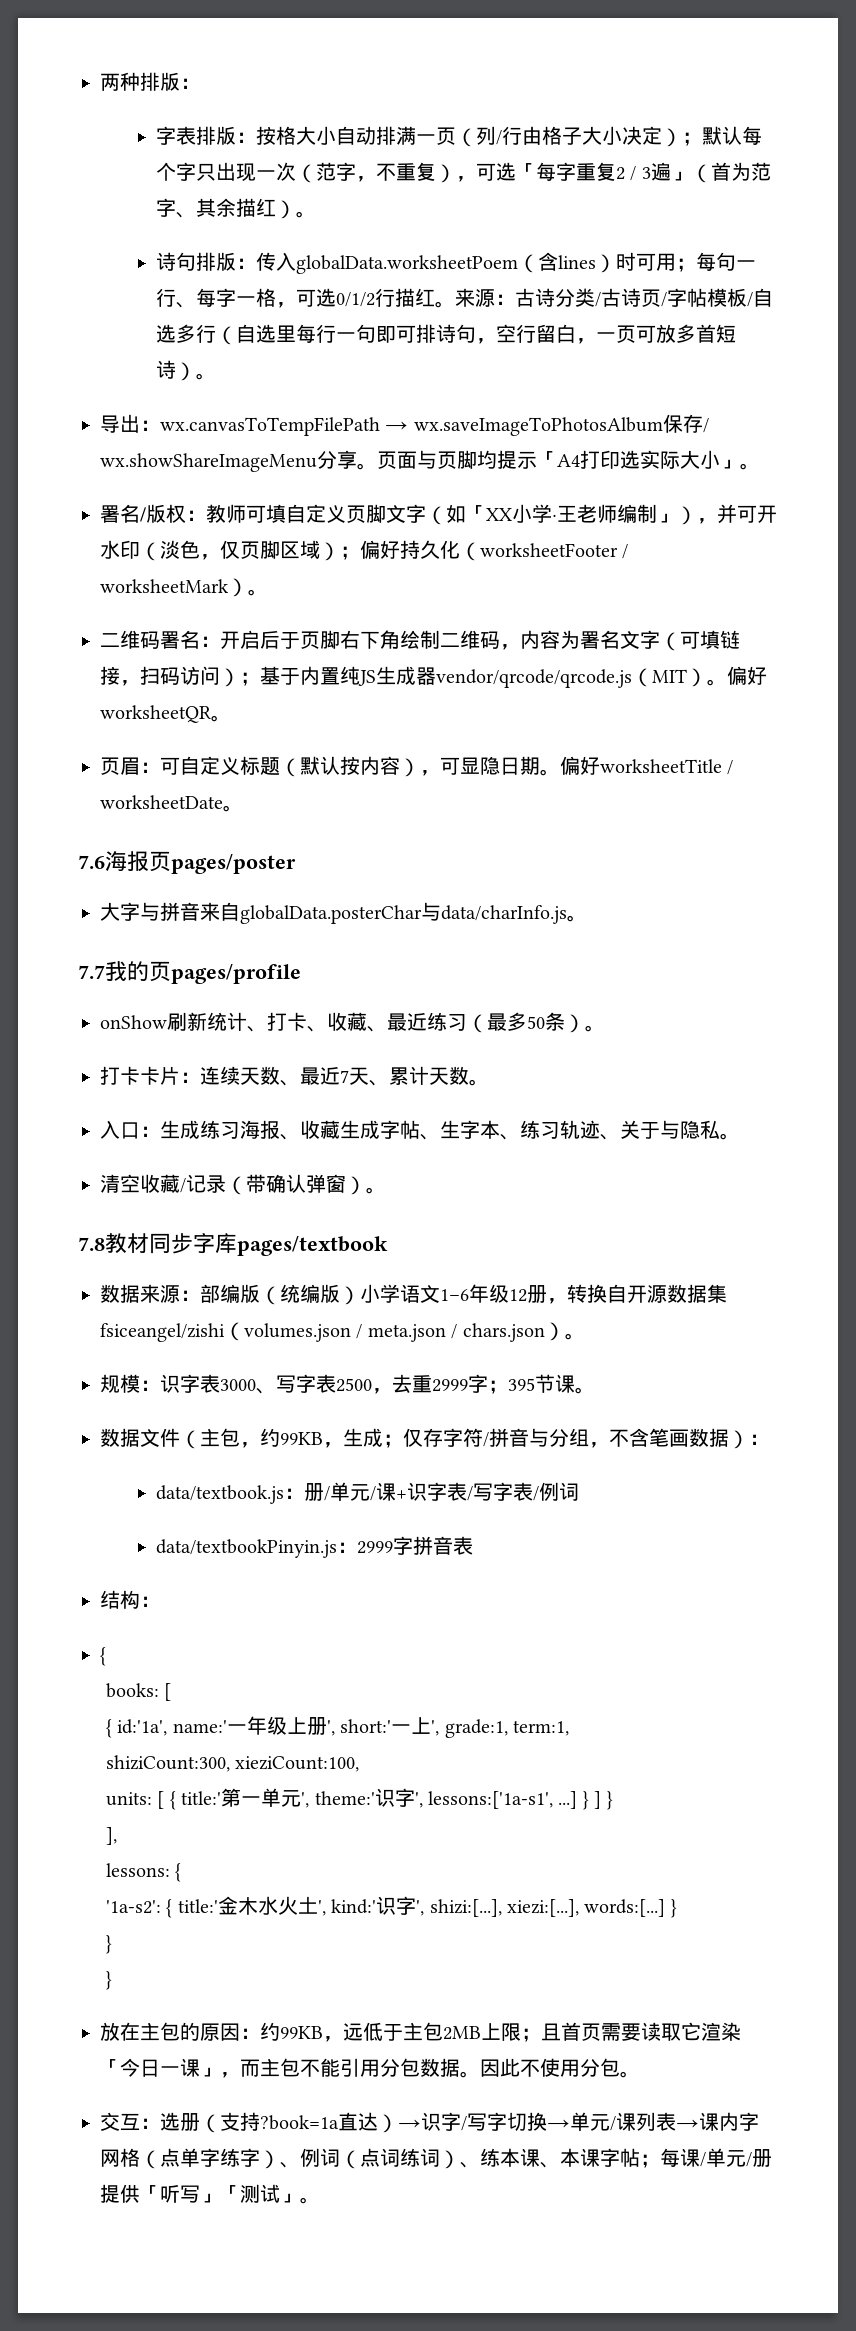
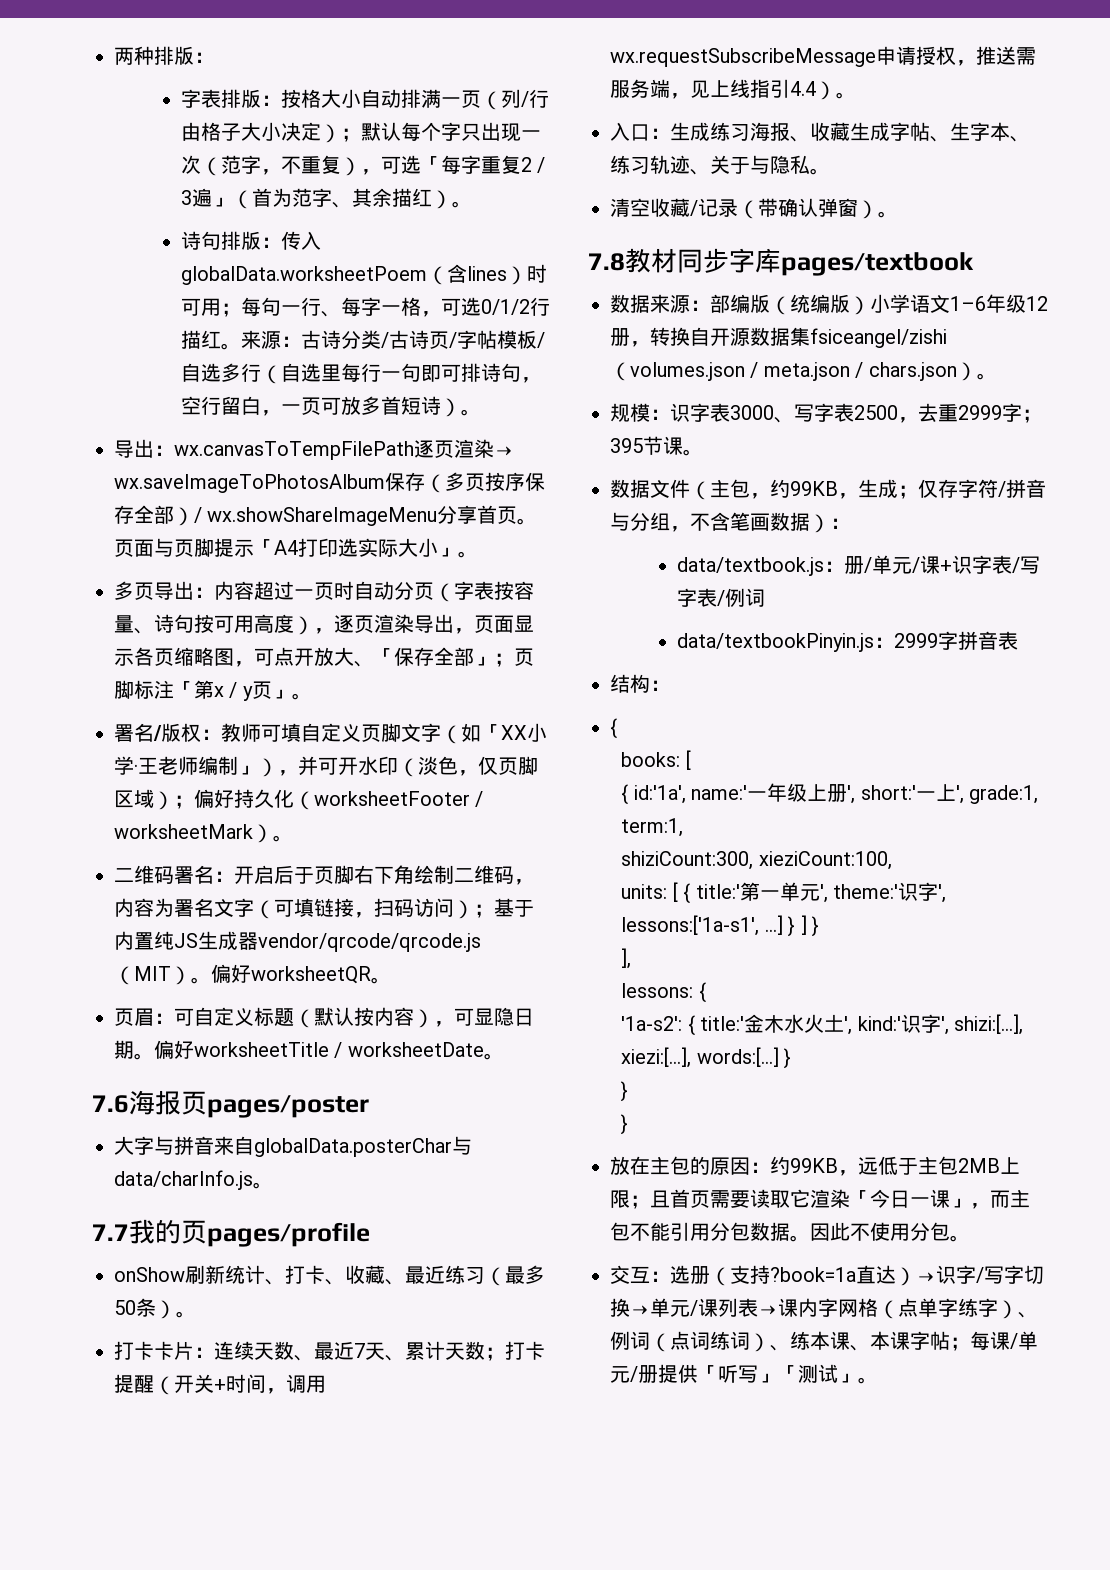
(380, 426) none -> [414,439,494,458] 逐页渲染
(703, 423) none -> [425,472,545,493] [114,505,194,526] （多页按序保存全部）
(357, 459) none -> [477,505,518,524] 首页
[477,450,497,469] 均 -> (214, 547) none
(760, 466) none -> [114,581,534,602] [114,614,534,635] [114,647,534,667] [114,680,312,701] // 多页导出：内容超过一页时自动分页（字表按容量、诗句按可用高度），逐页渲染导出，页面显示各页缩略图，可点开放大、「保存全部」；页脚标注「第x / y页」。
(469, 1075) none -> [485,1341,545,1361] [114,1374,326,1395] [610,46,1036,67] [610,79,836,100] ；打卡提醒（开关+时间，调用wx.requestSubscribeMessage申请授权，推送需服务端，见上线指引4.4）

